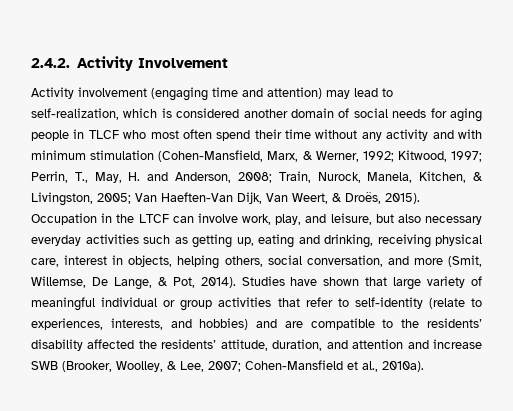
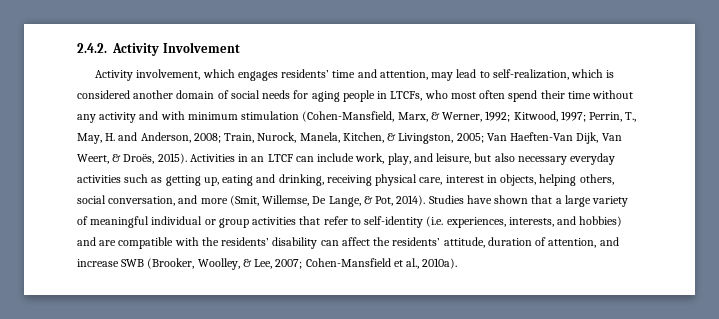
[78,87,208,101] involvement (engaging -> [136,69,330,81] involvement, which engages residents’
[267,87,322,99] attention) -> [379,70,428,80] attention,
[88,130,119,139] TLCF -> [390,91,423,101] LTCFs,
[31,213,135,225] Occupation in the -> [189,154,265,162] Activities in an
[197,213,238,223] involve -> [317,153,355,162] include
(388, 281) none -> [555,198,562,204] a
[428,298,483,309] (relate to -> [426,216,444,227] (i.e.
[382,319,394,328] to -> [174,237,199,246] with
[87,339,135,349] affected -> [320,237,370,246] can affect
[272,339,404,351] duration, and attention -> [487,237,597,248] duration of attention,

